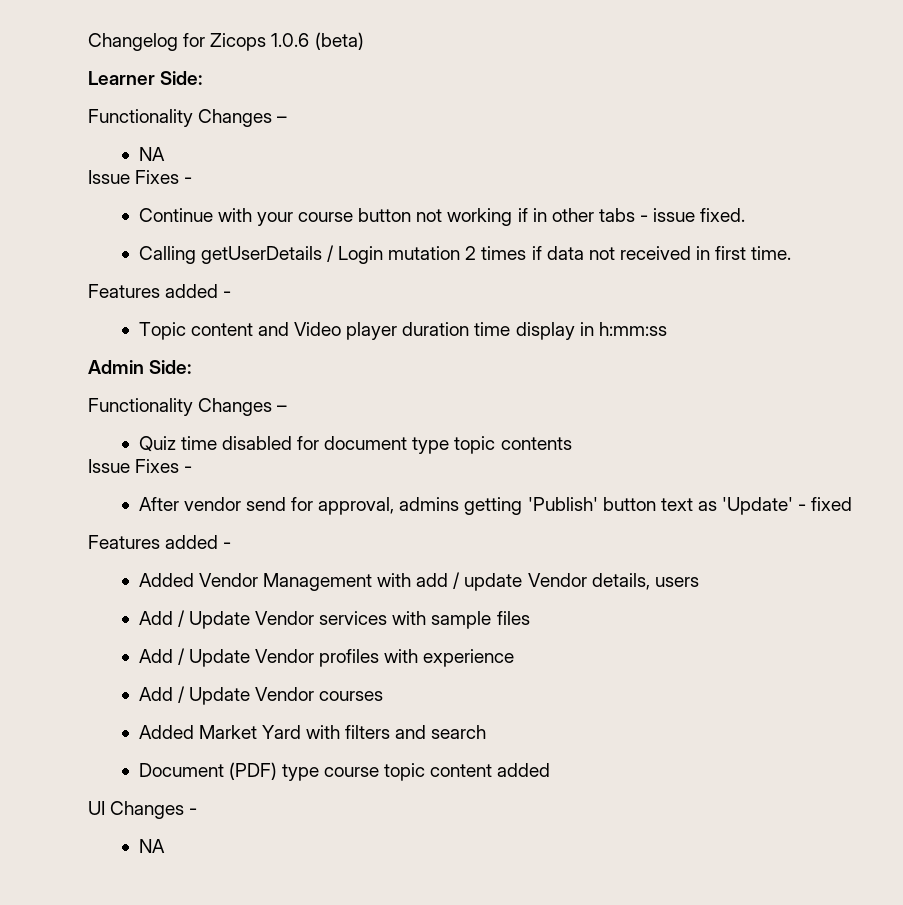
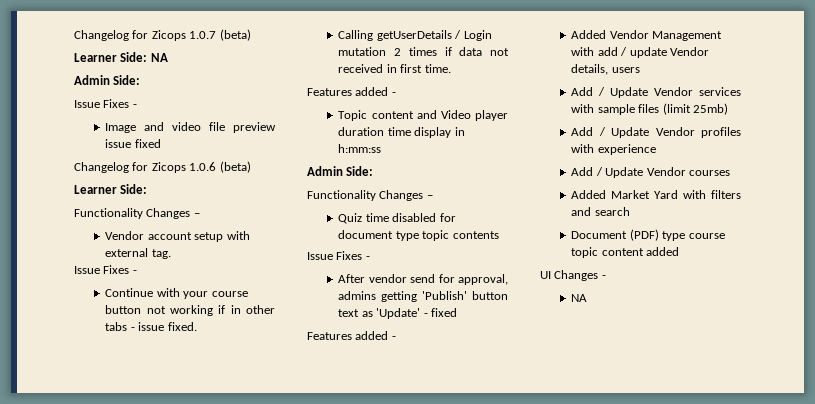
[88,33,267,51] Changelog for Zicops -> [74,29,251,41] [74,52,168,62] [74,75,141,85] [74,99,137,108] [105,122,276,133] [105,139,161,148] [74,162,186,173] Changelog for Zicops 1.0.7 (beta) // Learner Side: NA // Admin Side: // Issue Fixes - // Image and video file preview issue fixed // Changelog for Zicops
[138,147,165,161] NA -> [105,231,250,242] [105,248,171,259] Vendor account setup with external tag.
(530, 618) none -> [662,103,728,115] (limit 25mb)

